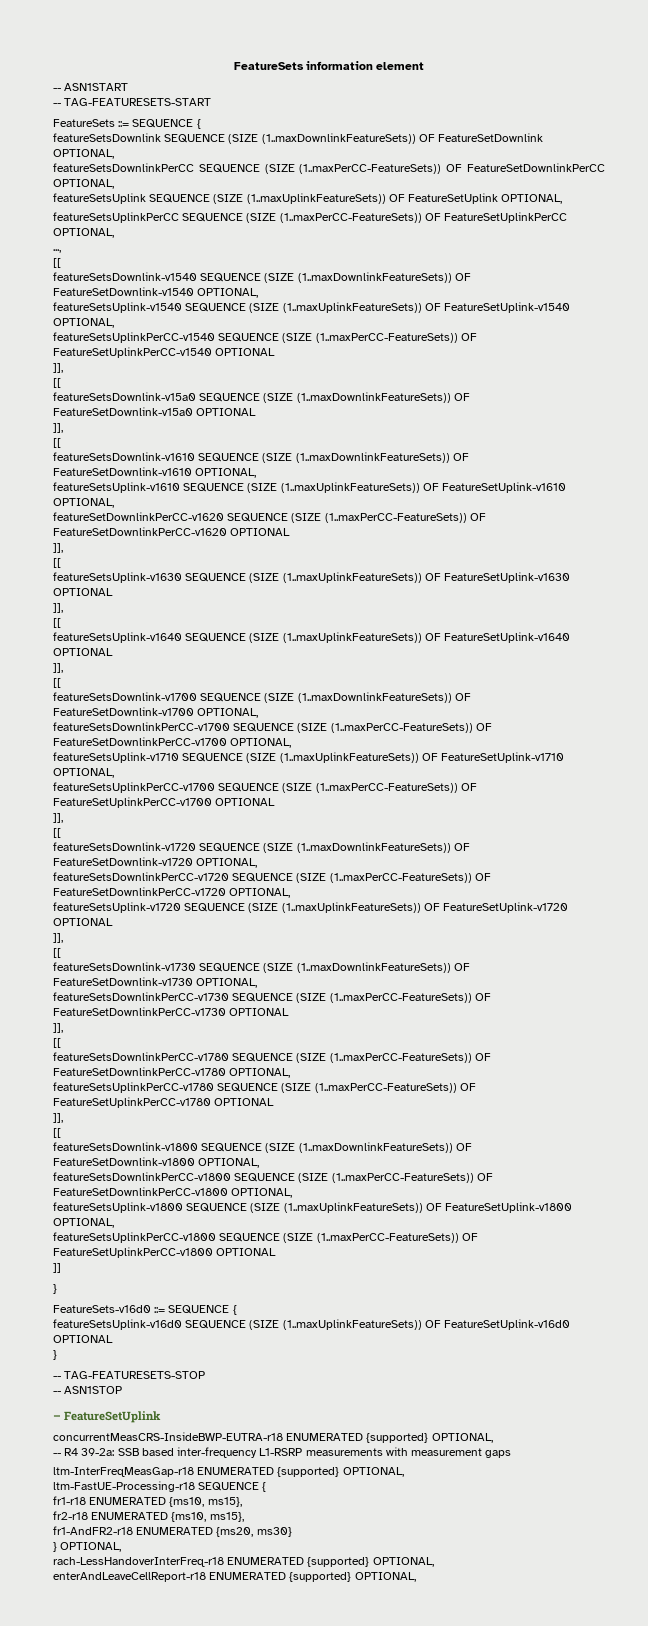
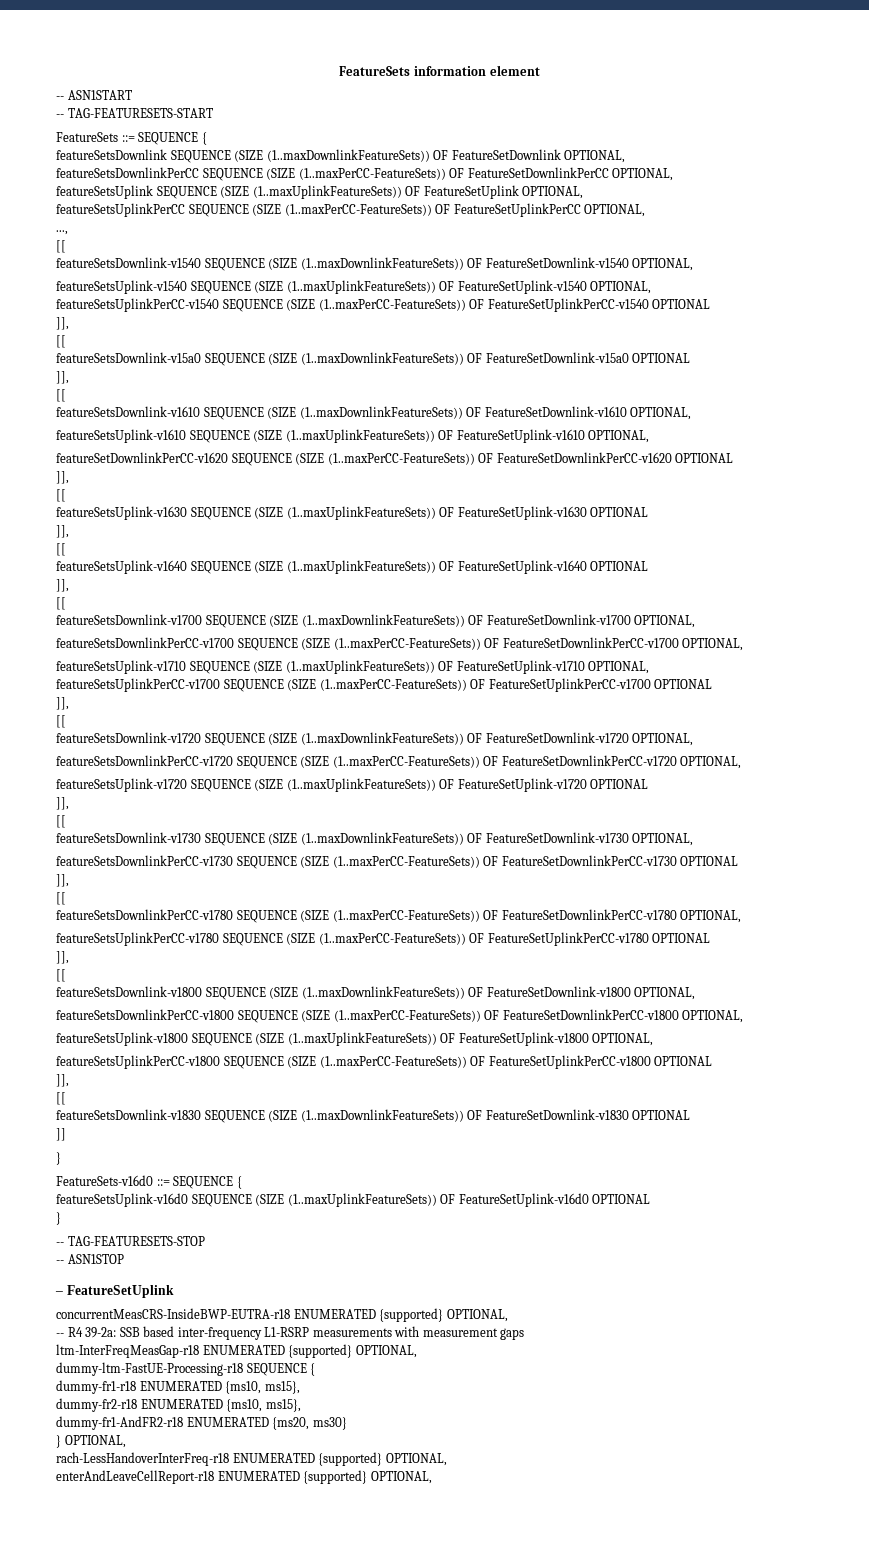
(277, 1252) none -> [56,1074,69,1087] [56,1092,66,1105] [56,1109,691,1123] // ]], // [[ // featureSetsDownlink-v1830 SEQUENCE (SIZE (1..maxDownlinkFeatureSets)) OF FeatureSetDownlink-v1830 OPTIONAL
[53,1481,267,1492] [53,1496,242,1507] [53,1511,244,1522] [53,1526,133,1535] ltm-FastUE-Processing-r18 SEQUENCE { // fr1-r18 ENUMERATED {ms10, ms15}, // fr2-r18 ENUMERATED {ms10, ms15}, // fr1-AndFR2-r18 -> [56,1362,316,1376] [56,1380,300,1394] [56,1398,301,1412] [56,1416,183,1430] dummy-ltm-FastUE-Processing-r18 SEQUENCE { // dummy-fr1-r18 ENUMERATED {ms10, ms15}, // dummy-fr2-r18 ENUMERATED {ms10, ms15}, // dummy-fr1-AndFR2-r18

